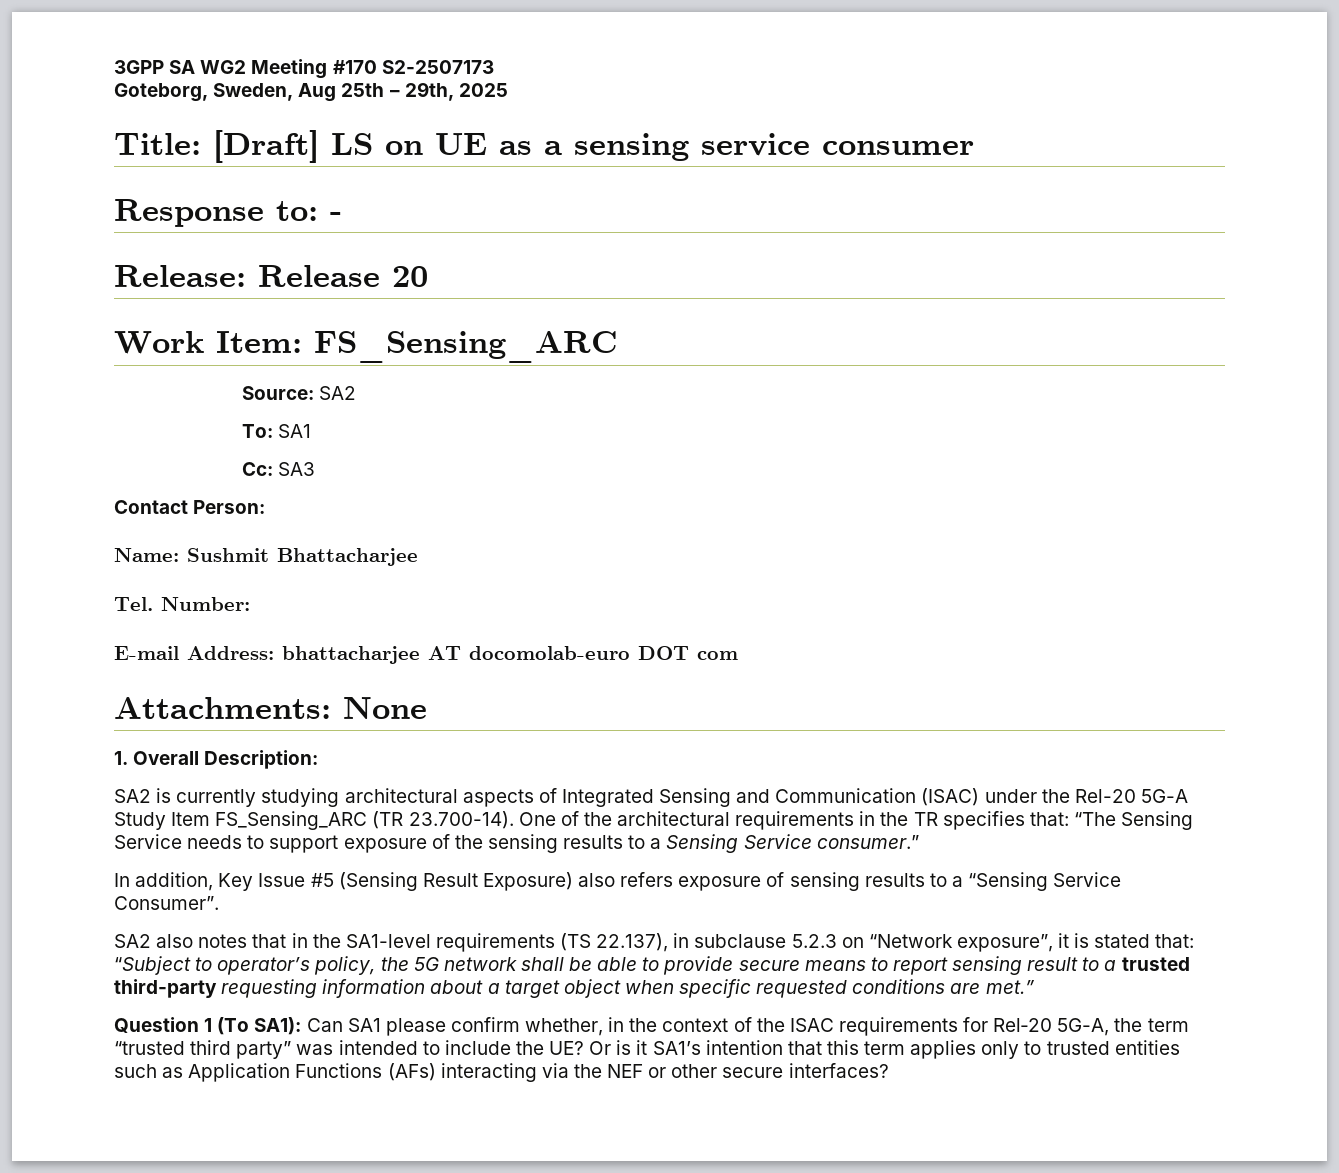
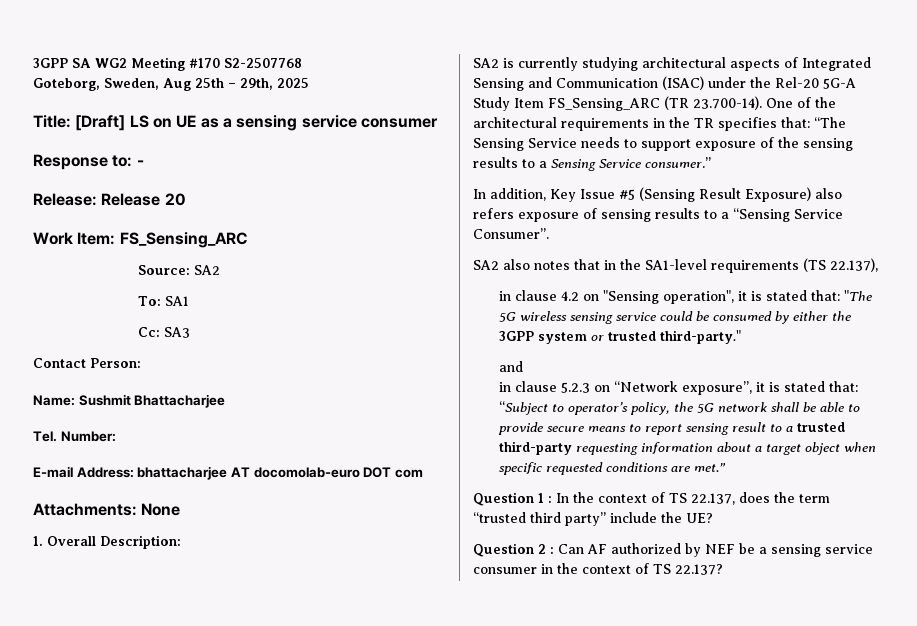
[381,60,494,74] S2-2507173 -> [224,58,302,68] S2-2507768
[673,933,787,948] in subclause -> [499,290,873,304] [499,311,852,324] [499,330,742,344] [499,361,524,372] [499,381,558,392] // in clause 4.2 on "Sensing operation", it is stated that: "The 5G wireless sensing service could be consumed by either the 3GPP system or trusted third-party." // and // in clause
[217,1017,1110,1036] (To SA1): Can SA1 please confirm whether, in the context of the ISAC requirements for Rel‑20 5G-A, -> [548,492,770,505] : In the context of TS 22.137, does
[296,1040,440,1055] was intended to -> (606, 519) none
[589,1040,1180,1059] [114,1063,889,1082] Or is it SA1’s intention that this term applies only to trusted entities such as Application Functions (AFs) interacting via the NEF or other secure interfaces? -> [473,543,873,557] [473,563,723,575] // Question 2 : Can AF authorized by NEF be a sensing service consumer in the context of TS 22.137?

